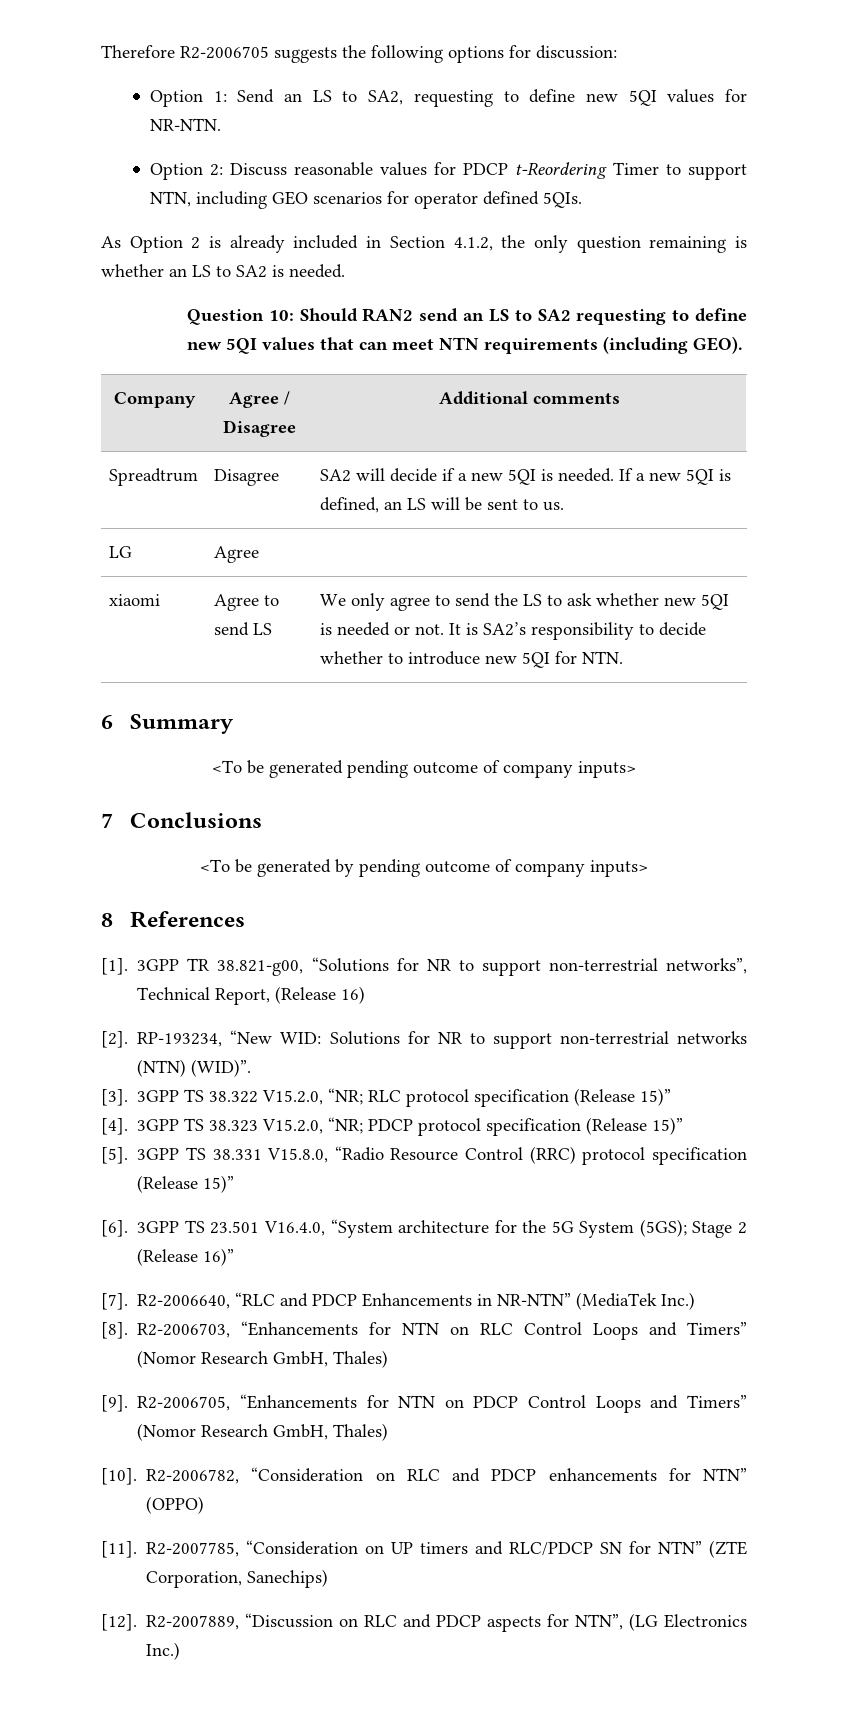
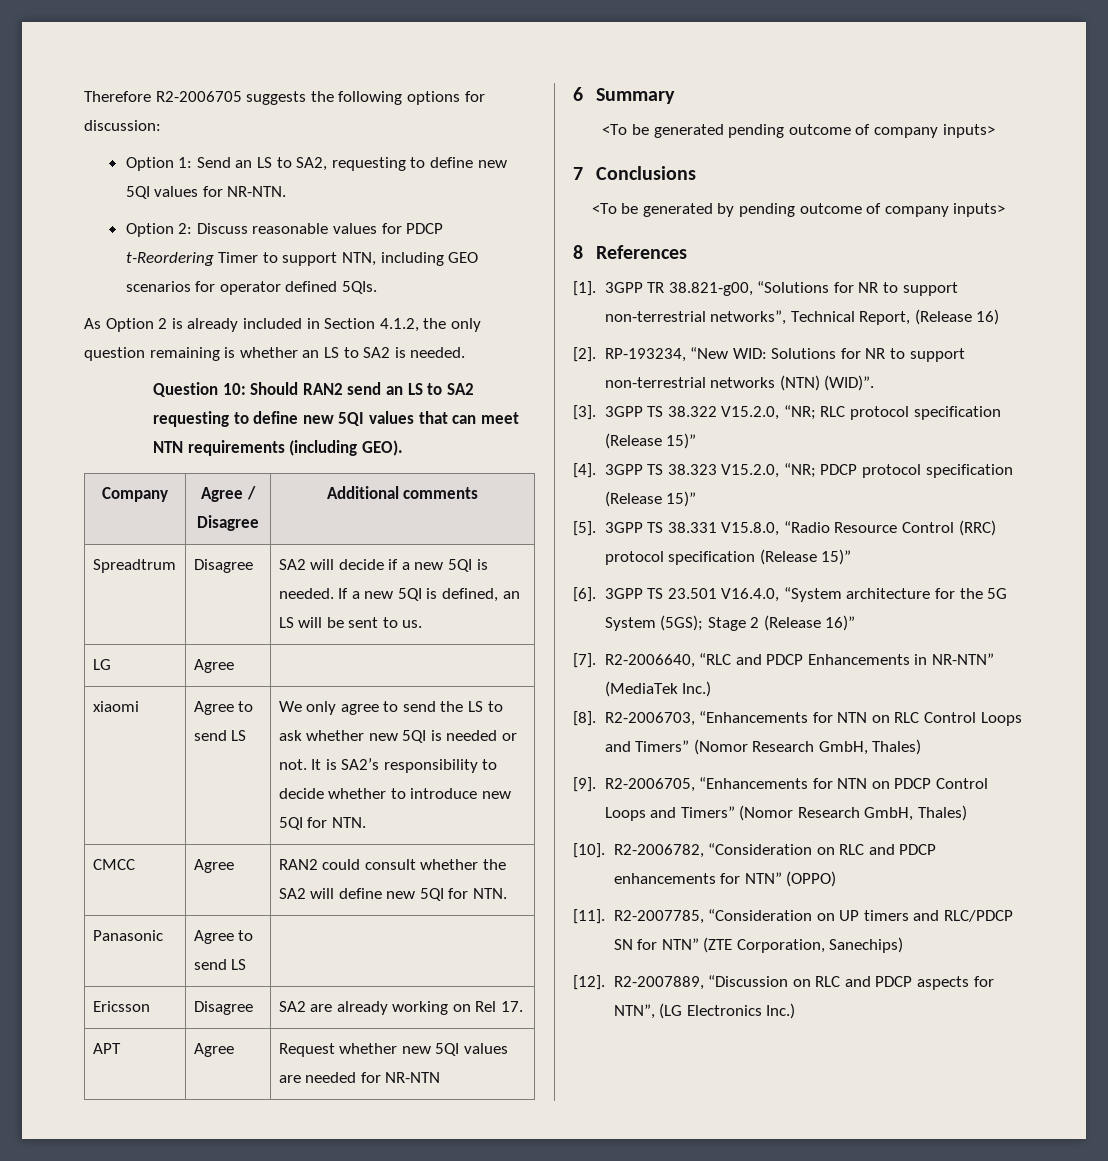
(623, 657) none -> [92,859,135,870] [193,859,234,873] [278,859,506,870] [278,888,508,901] [92,930,163,941] [193,930,254,944] [193,959,247,970] [92,1001,150,1012] [193,1001,253,1015] [278,1001,524,1015] [92,1043,121,1054] [193,1043,234,1057] [278,1043,508,1057] [278,1072,441,1083] // CMCC | Agree | RAN2 could consult whether the SA2 will define new 5QI for NTN. // Panasonic | Agree to send LS | // Ericsson | Disagree | SA2 are already working on Rel 17. // APT | Agree | Request whether new 5QI values are needed for NR-NTN

